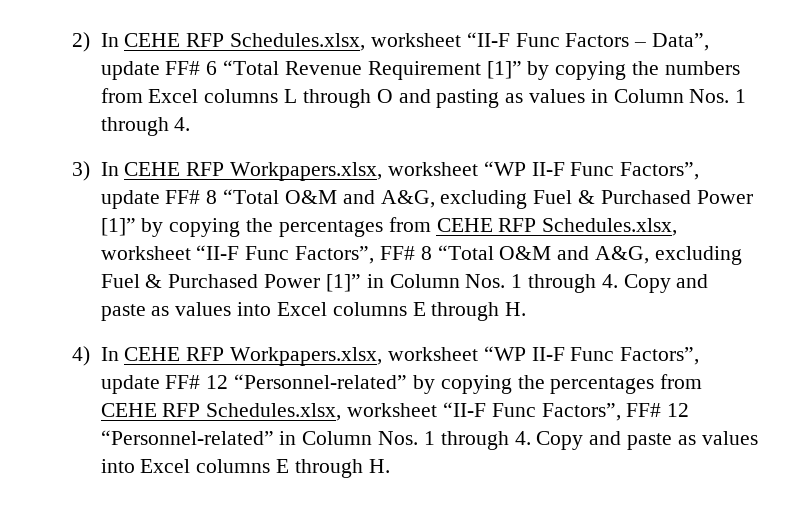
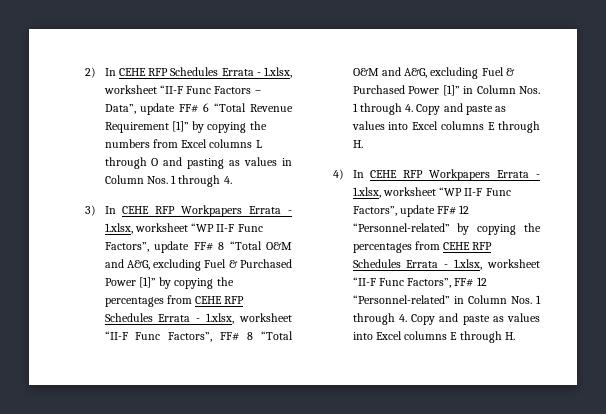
[230,33,366,51] Schedules.xlsx, -> [170,67,292,78] Schedules Errata - 1.xlsx,
[230,162,383,181] Workpapers.xlsx, -> [181,205,292,217] [104,223,133,234] Workpapers Errata - 1.xlsx,
[542,218,678,236] Schedules.xlsx, -> [104,313,235,324] Schedules Errata - 1.xlsx,
[230,347,383,366] Workpapers.xlsx, -> [429,169,540,181] [352,187,381,198] Workpapers Errata - 1.xlsx,
[206,403,342,421] Schedules.xlsx, -> [352,259,483,270] Schedules Errata - 1.xlsx,

